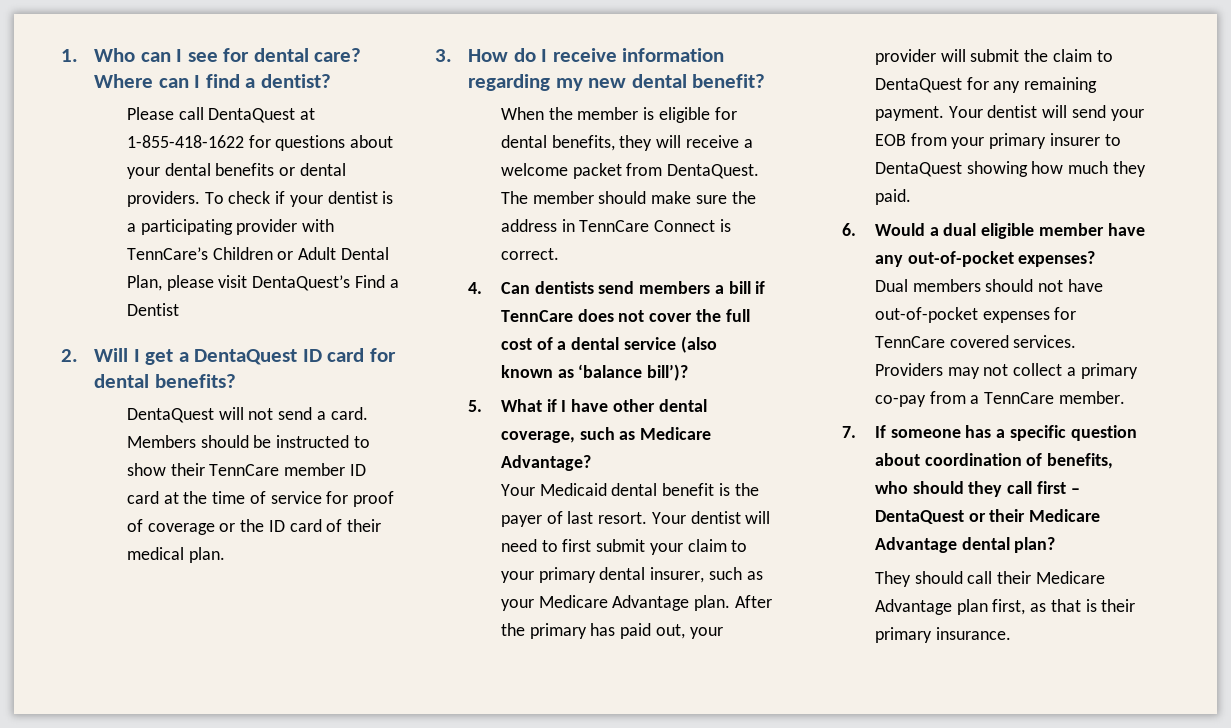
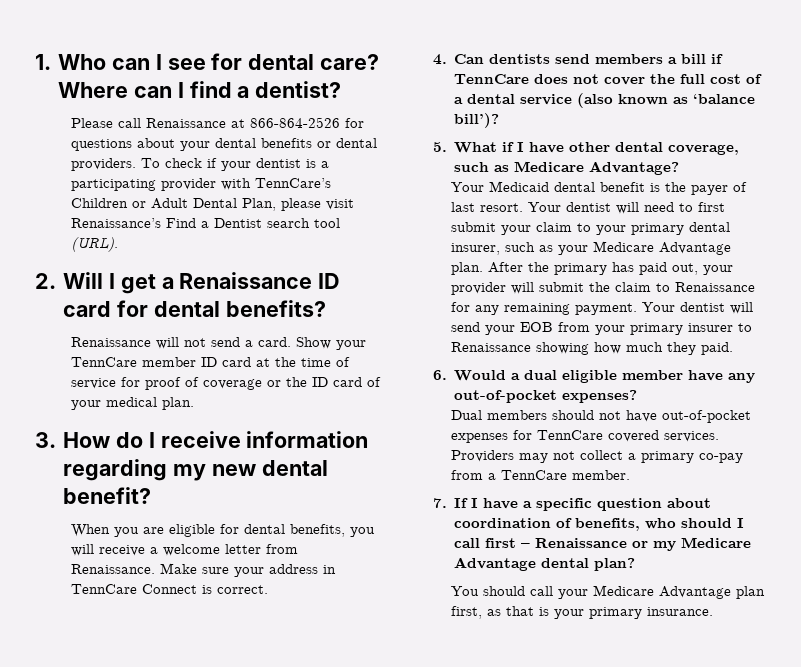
[208,108,316,123] [126,135,244,148] DentaQuest at 1-855-418-1622 -> [145,117,340,128] Renaissance at 866-864-2526
[252,275,351,291] DentaQuest’s -> [70,218,161,228] Renaissance’s
(179, 309) none -> [266,218,340,228] [70,237,118,252] search tool (URL).
[194,349,298,365] DentaQuest -> [179,272,313,289] Renaissance
[126,408,214,423] DentaQuest -> [70,337,151,347] Renaissance
[126,435,370,448] [126,463,205,476] Members should be instructed to show their -> [295,337,366,350] Show your
[347,519,382,532] their -> [70,400,101,410] your
[548,107,655,120] the member is -> [113,527,164,537] you are
[619,135,653,151] they -> [349,527,375,537] you
[572,163,760,179] [500,191,756,204] packet from DentaQuest. The member should make sure the -> [224,544,298,554] [70,563,264,577] letter from Renaissance. Make sure your
[874,78,962,93] DentaQuest -> [674,282,755,292] Renaissance
[874,162,962,177] DentaQuest -> [450,342,531,352] Renaissance
[890,425,992,438] someone has -> [471,498,519,509] I have
[968,481,1003,497] they -> [737,518,745,528] I
[874,509,1026,524] DentaQuest or their -> [535,538,677,551] Renaissance or my
[874,571,911,587] They -> [450,586,479,596] You
[997,571,1032,584] their -> [557,589,588,599] your
[1101,599,1136,612] their -> [553,609,584,619] your

